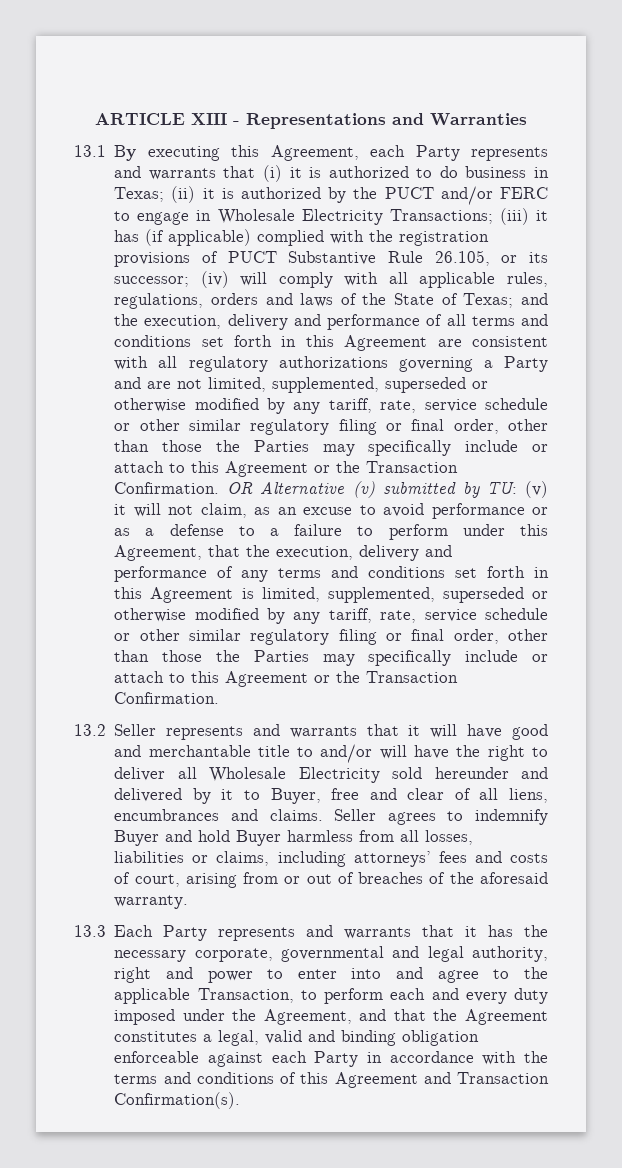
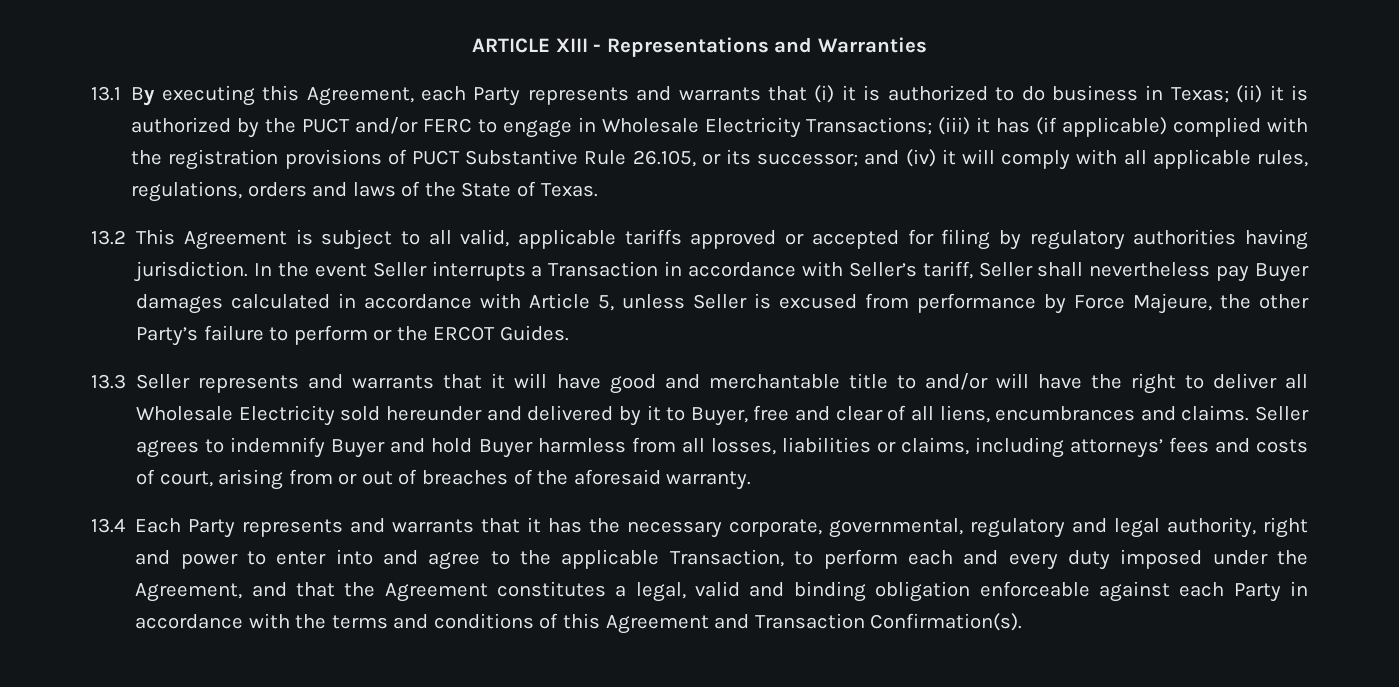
[200,271,229,288] (iv) -> [864,149,956,167] and (iv) it
[463,293,549,308] [114,314,548,330] [114,335,548,351] [114,356,548,372] [114,377,489,393] [114,398,548,414] [114,419,548,435] [114,440,548,456] [114,461,459,477] [114,481,548,498] [114,503,548,519] [114,524,549,540] [114,545,453,561] [114,566,549,582] [114,587,548,603] [114,608,548,624] [114,629,548,645] [114,650,548,666] [114,671,459,687] [114,692,220,704] [74,724,106,736] Texas; and the execution, delivery and performance of all terms and conditions set forth in this Agreement are consistent with all regulatory authorizations governing a Party and are not limited, supplemented, superseded or otherwise modified by any tariff, rate, service schedule or other similar regulatory filing or final order, other than those the Parties may specifically include or attach to this Agreement or the Transaction Confirmation. OR Alternative (v) submitted by TU: (v) it will not claim, as an excuse to avoid performance or as a defense to a failure to perform under this Agreement, that the execution, delivery and performance of any terms and conditions set forth in this Agreement is limited, supplemented, superseded or otherwise modified by any tariff, rate, service schedule or other similar regulatory filing or final order, other than those the Parties may specifically include or attach to this Agreement or the Transaction Confirmation. // 13.2 -> [540,183,598,197] [91,229,1309,250] [134,261,1309,282] [136,293,1310,314] [136,325,569,346] [91,374,126,389] Texas. // 13.2 This Agreement is subject to all valid, applicable tariffs approved or accepted for filing by regulatory authorities having jurisdiction. In the event Seller interrupts a Transaction in accordance with Seller’s tariff, Seller shall nevertheless pay Buyer damages calculated in accordance with Article 5, unless Seller is excused from performance by Force Majeure, the other Party’s failure to perform or the ERCOT Guides. // 13.3
[74,925,106,937] 13.3 -> [91,518,125,533] 13.4
[280,946,384,962] governmental -> [829,518,1066,538] governmental, regulatory

